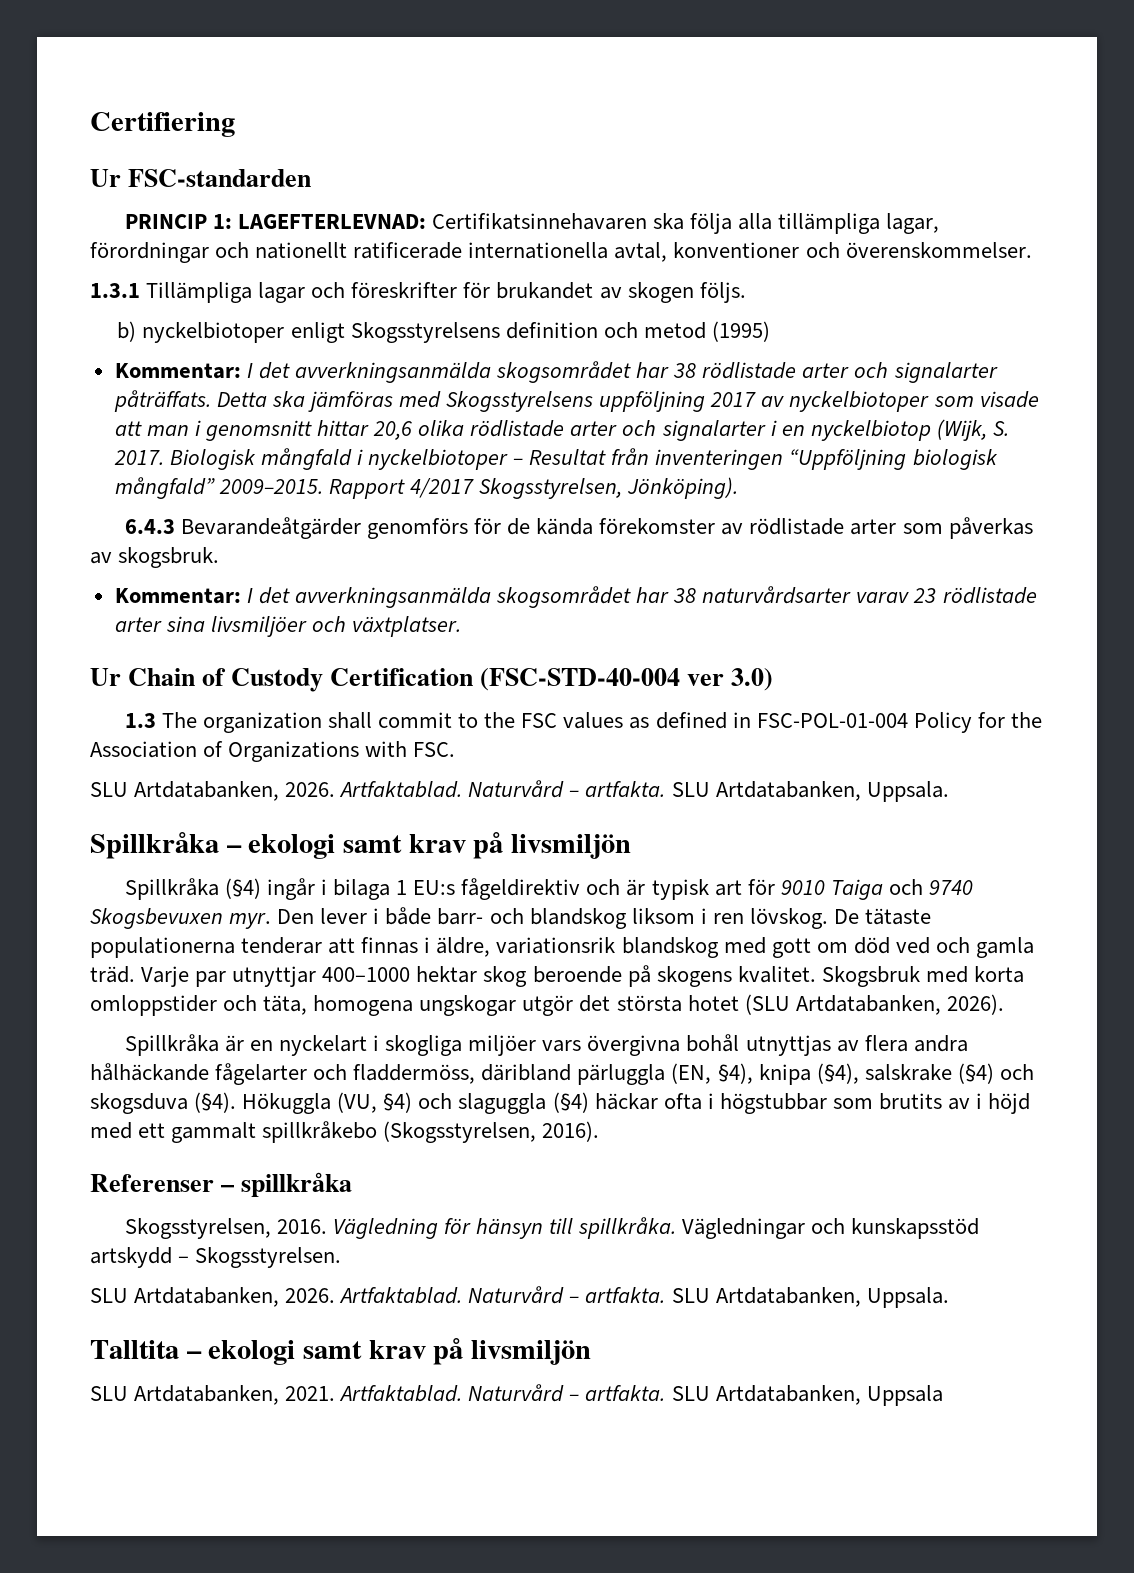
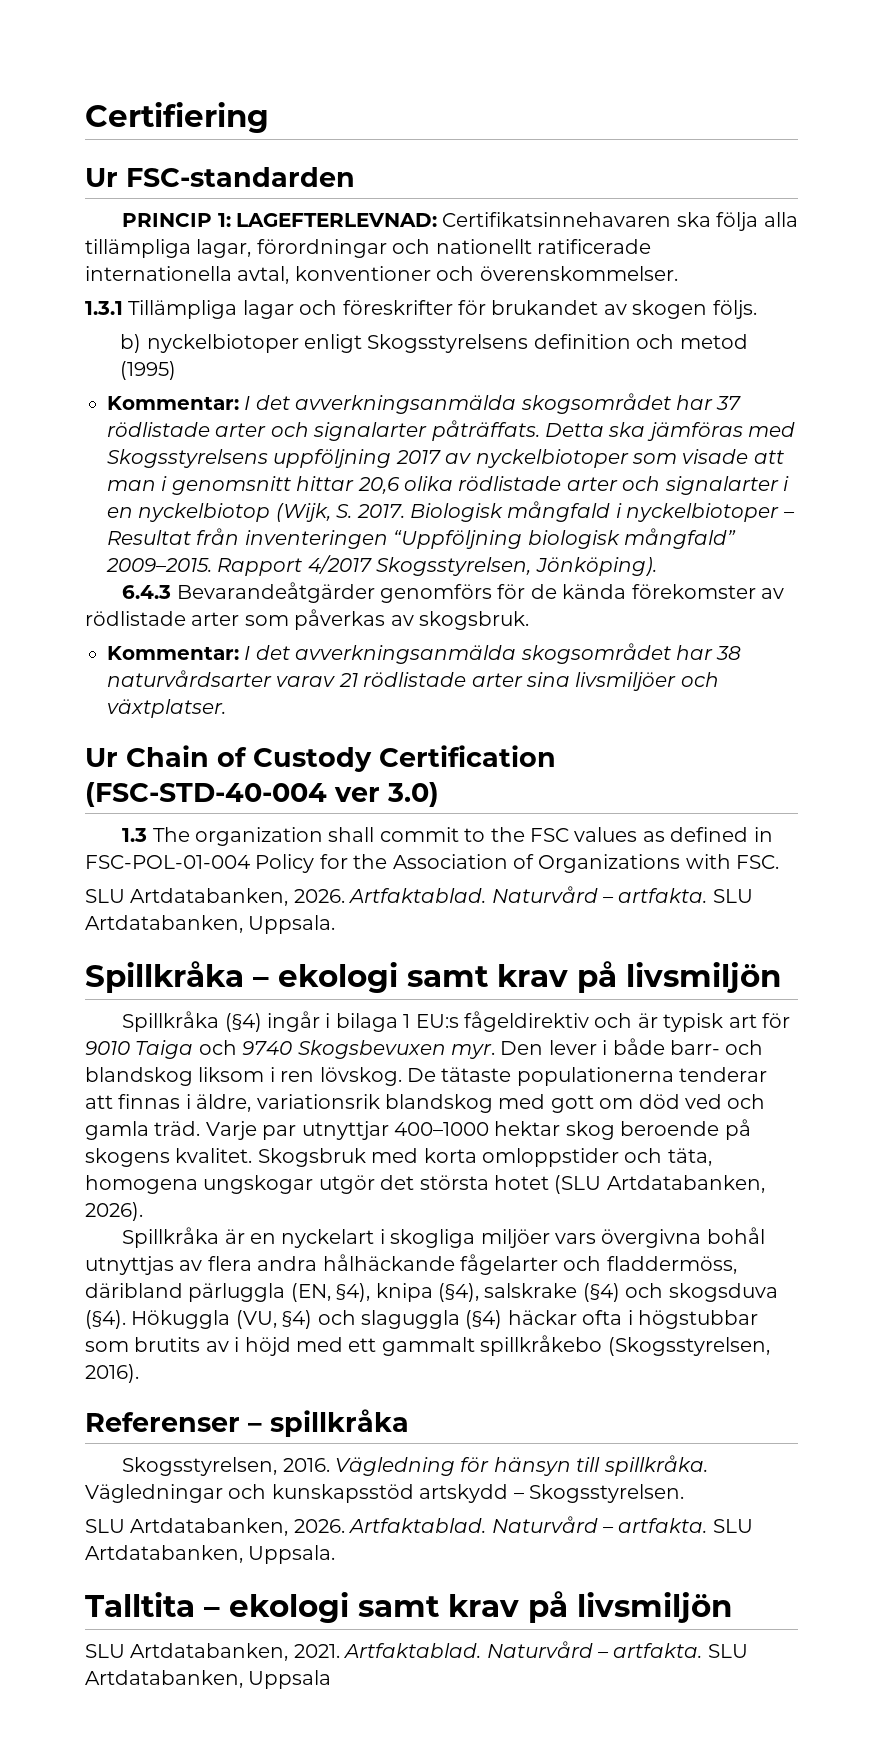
[673,363,697,378] 38 -> [716,396,742,410] 37
[913,588,937,603] 23 -> [338,673,358,687] 21

